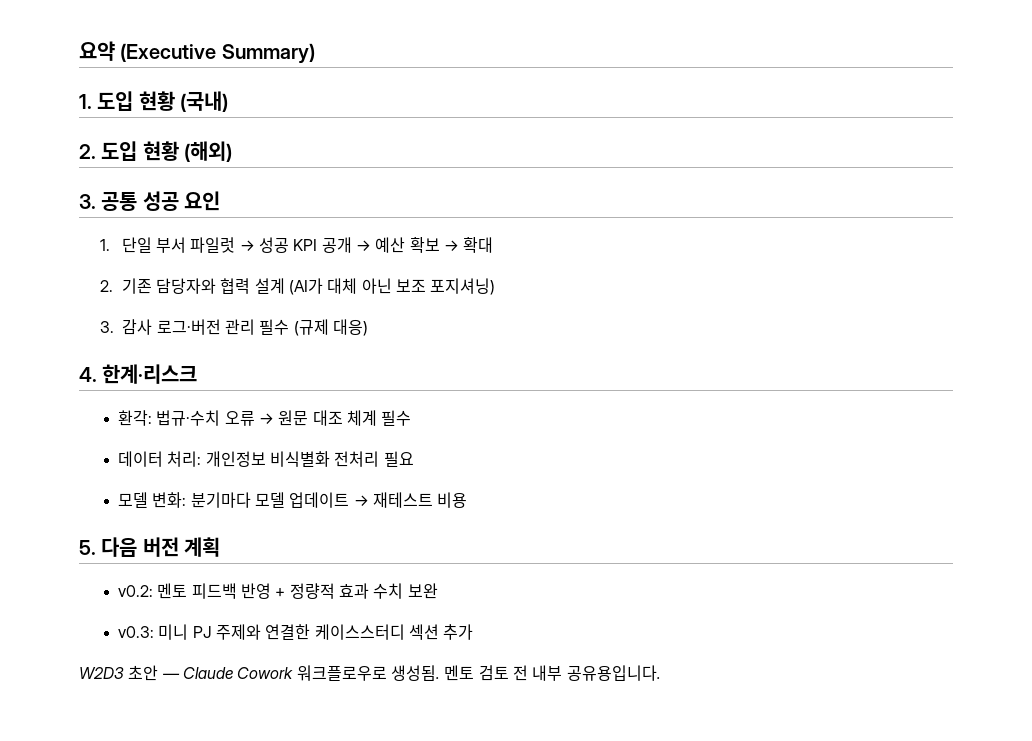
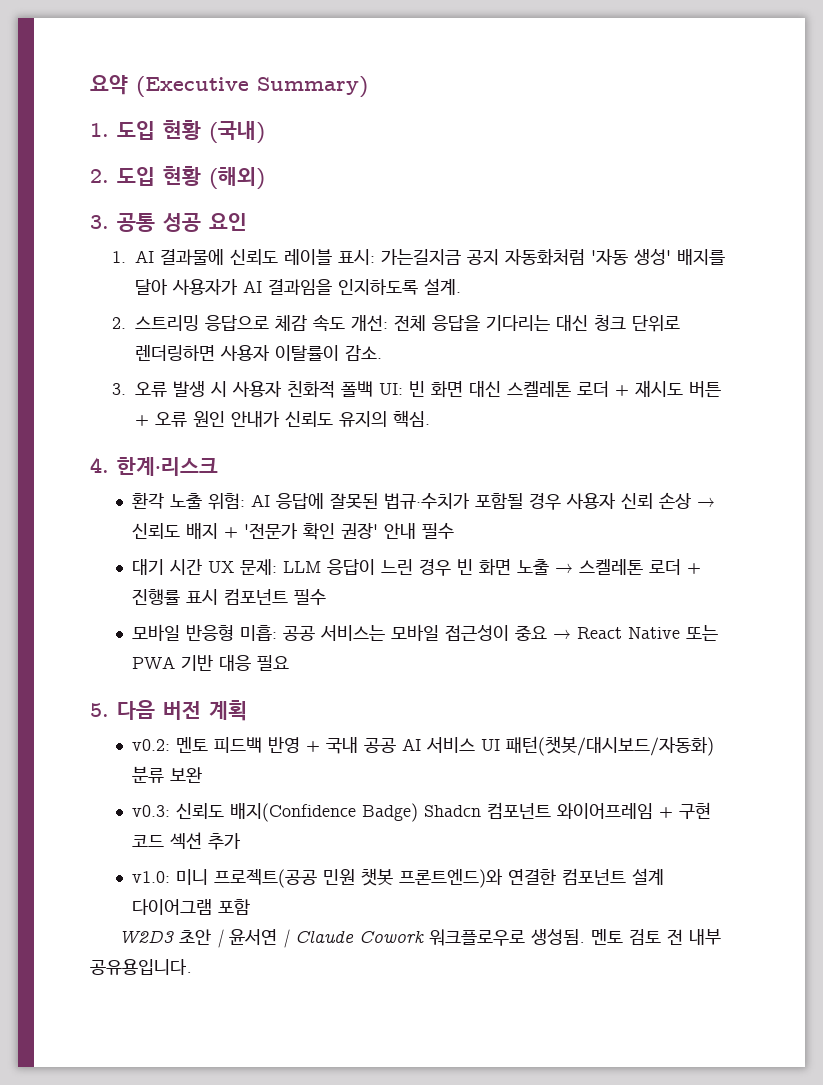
[121,237,494,253] [100,278,496,295] [100,319,369,336] [79,364,198,384] [118,410,412,426] [118,451,414,467] [118,492,468,508] 단일 부서 파일럿 → 성공 KPI 공개 → 예산 확보 → 확대 // 2. 기존 담당자와 협력 설계 (AI가 대체 아닌 보조 포지셔닝) // 3. 감사 로그·버전 관리 필수 (규제 대응) // 4. 한계·리스크 // 환각: 법규·수치 오류 → 원문 대조 체계 필수 // 데이터 처리: 개인정보 비식별화 전처리 필요 // 모델 변화: 분기마다 모델 업데이트 → 재테스트 비용 -> [134,248,725,266] [134,278,461,295] [111,315,680,332] [134,345,382,361] [111,380,721,398] [134,410,430,427] [90,457,218,476] [131,492,715,510] [131,523,454,540] [131,558,701,576] [131,588,326,605] [131,624,718,641] [131,655,289,671] AI 결과물에 신뢰도 레이블 표시: 가는길지금 공지 자동화처럼 '자동 생성' 배지를 달아 사용자가 AI 결과임을 인지하도록 설계. // 2. 스트리밍 응답으로 체감 속도 개선: 전체 응답을 기다리는 대신 청크 단위로 렌더링하면 사용자 이탈률이 감소. // 3. 오류 발생 시 사용자 친화적 폴백 UI: 빈 화면 대신 스켈레톤 로더 + 재시도 버튼 + 오류 원인 안내가 신뢰도 유지의 핵심. // 4. 한계·리스크 // 환각 노출 위험: AI 응답에 잘못된 법규·수치가 포함될 경우 사용자 신뢰 손상 → 신뢰도 배지 + '전문가 확인 권장' 안내 필수 // 대기 시간 UX 문제: LLM 응답이 느린 경우 빈 화면 노출 → 스켈레톤 로더 + 진행률 표시 컴포넌트 필수 // 모바일 반응형 미흡: 공공 서비스는 모바일 접근성이 중요 → React Native 또는 PWA 기반 대응 필요
[289,583,438,599] [118,624,474,640] 정량적 효과 수치 보완 // v0.3: 미니 PJ 주제와 연결한 케이스스터디 섹션 추가 -> [325,736,714,756] [131,766,202,783] [131,802,711,822] [131,832,241,850] [131,868,664,888] [131,899,250,915] 국내 공공 AI 서비스 UI 패턴(챗봇/대시보드/자동화) 분류 보완 // v0.3: 신뢰도 배지(Confidence Badge) Shadcn 컴포넌트 와이어프레임 + 구현 코드 섹션 추가 // v1.0: 미니 프로젝트(공공 민원 챗봇 프론트엔드)와 연결한 컴포넌트 설계 다이어그램 포함
[162,673,180,679] — -> [216,929,290,948] | 윤서연 |

